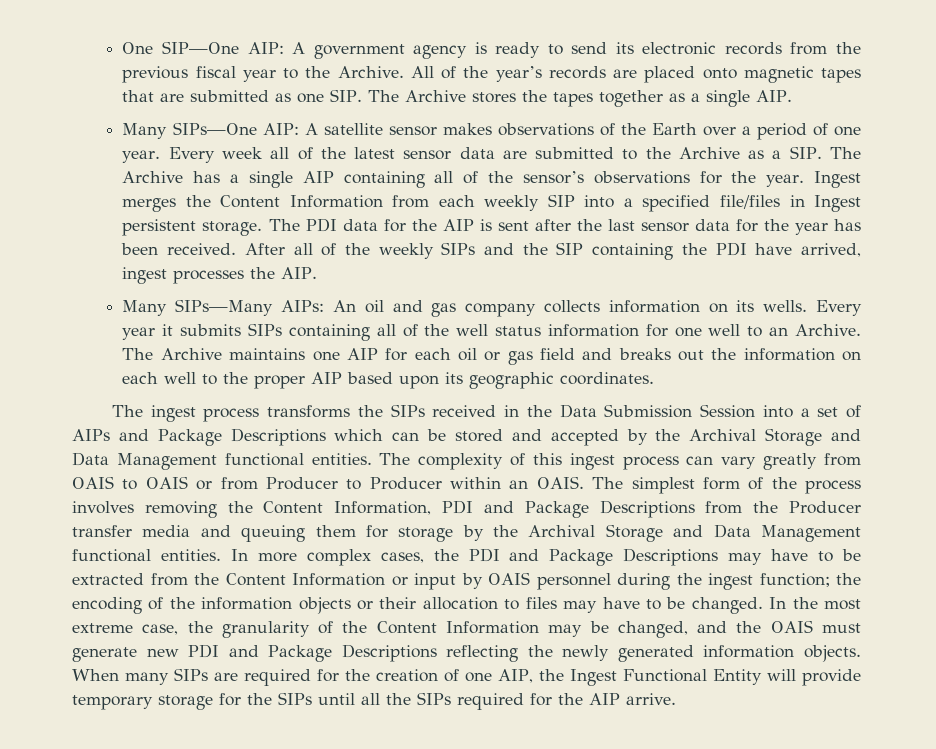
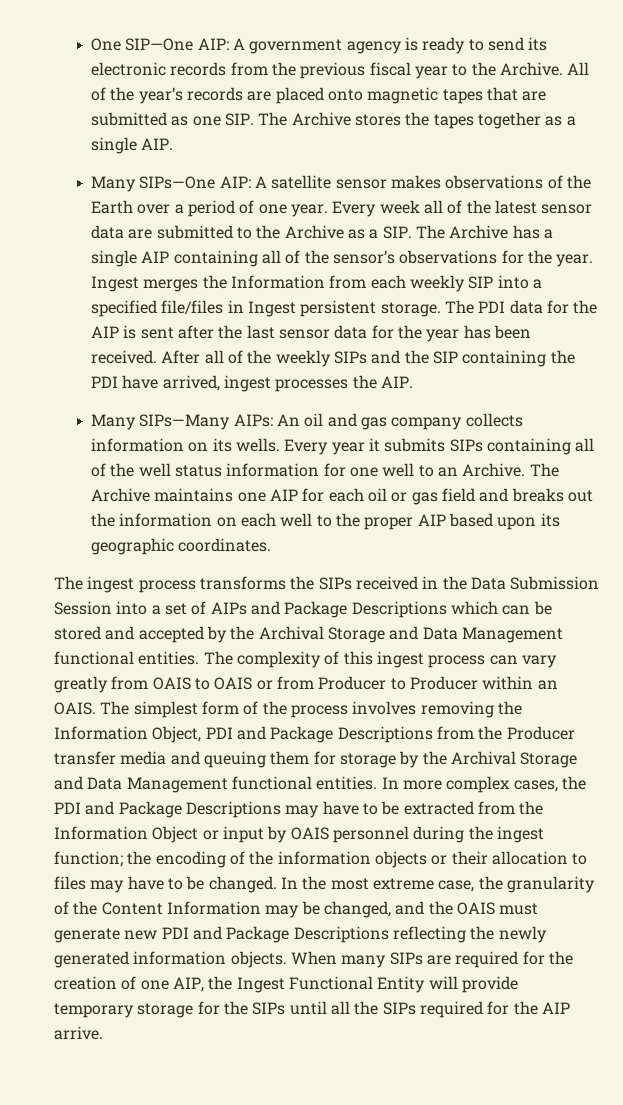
[220,195,281,208] Content -> (227, 282) none
[263,501,432,515] Content Information, -> [54,726,202,743] Information Object,
[225,573,385,586] Content Information -> [54,826,199,843] Information Object

